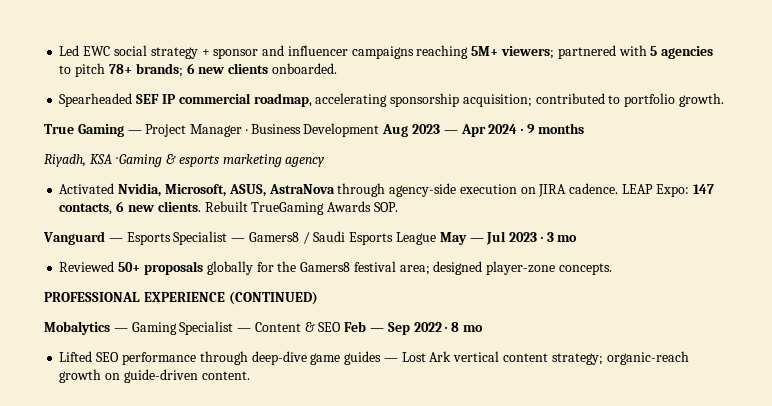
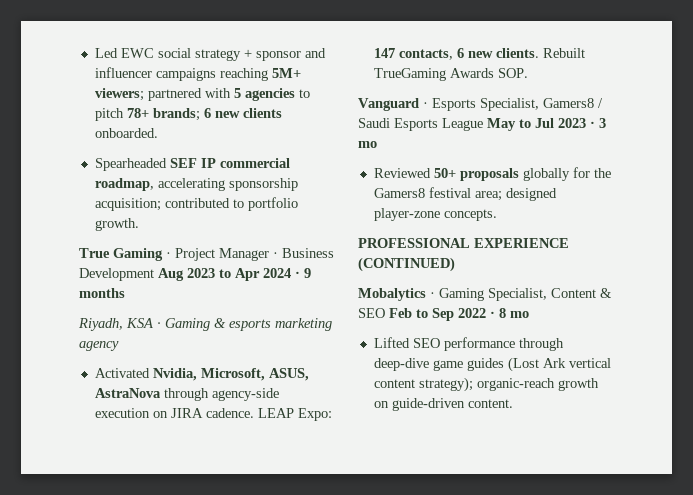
[127,130,142,134] — -> [166,252,171,258] ·
[443,130,458,134] — -> [219,269,231,278] to
[108,231,246,245] — Esports Specialist — -> [423,98,539,111] · Esports Specialist,
[469,238,484,242] — -> [519,119,531,128] to
[113,321,252,335] — Gaming Specialist — -> [430,288,547,301] · Gaming Specialist,
[370,328,385,332] — -> [416,309,428,318] to
[383,352,426,362] — Lost -> [507,357,539,372] (Lost
[551,353,603,365] strategy; -> [418,377,473,392] strategy);

